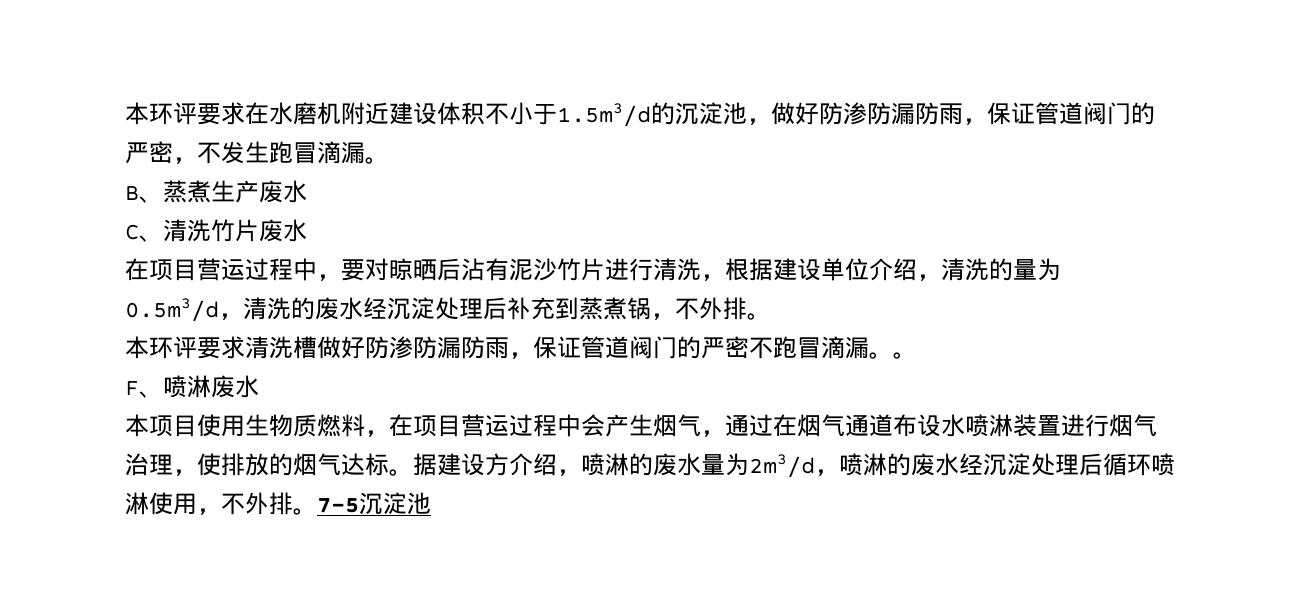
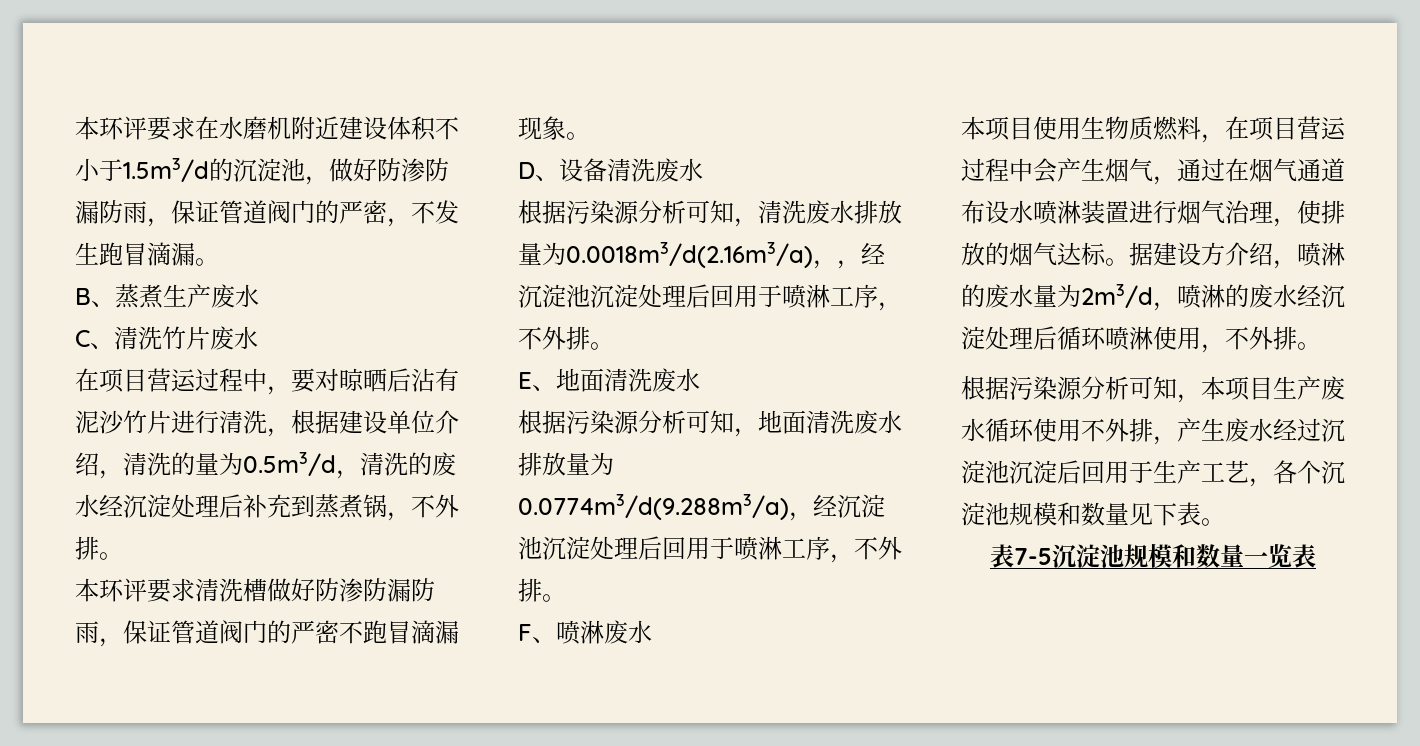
[869,352,893,359] 。 -> [518,116,590,140] [518,158,703,182] [518,200,902,227] [518,242,885,269] [518,284,902,311] [518,326,614,350] [518,368,700,392] [518,410,902,437] [518,452,614,476] [518,494,885,521] [518,536,902,563] [518,578,542,602] 现象。 // D、设备清洗废水 // 根据污染源分析可知，清洗废水排放量为0.0018m3/d(2.16m3/a)，，经沉淀池沉淀处理后回用于喷淋工序，不外排。 // E、地面清洗废水 // 根据污染源分析可知，地面清洗废水排放量为0.0774m3/d(9.288m3/a)，经沉淀池沉淀处理后回用于喷淋工序，不外排
[317,492,431,515] 7-5沉淀池 -> [961,376,1345,403] [961,418,1345,445] [961,460,1345,487] [961,502,1225,526] [990,544,1316,568] // 根据污染源分析可知，本项目生产废水循环使用不外排，产生废水经过沉淀池沉淀后回用于生产工艺，各个沉淀池规模和数量见下表。 // 表7-5沉淀池规模和数量一览表

